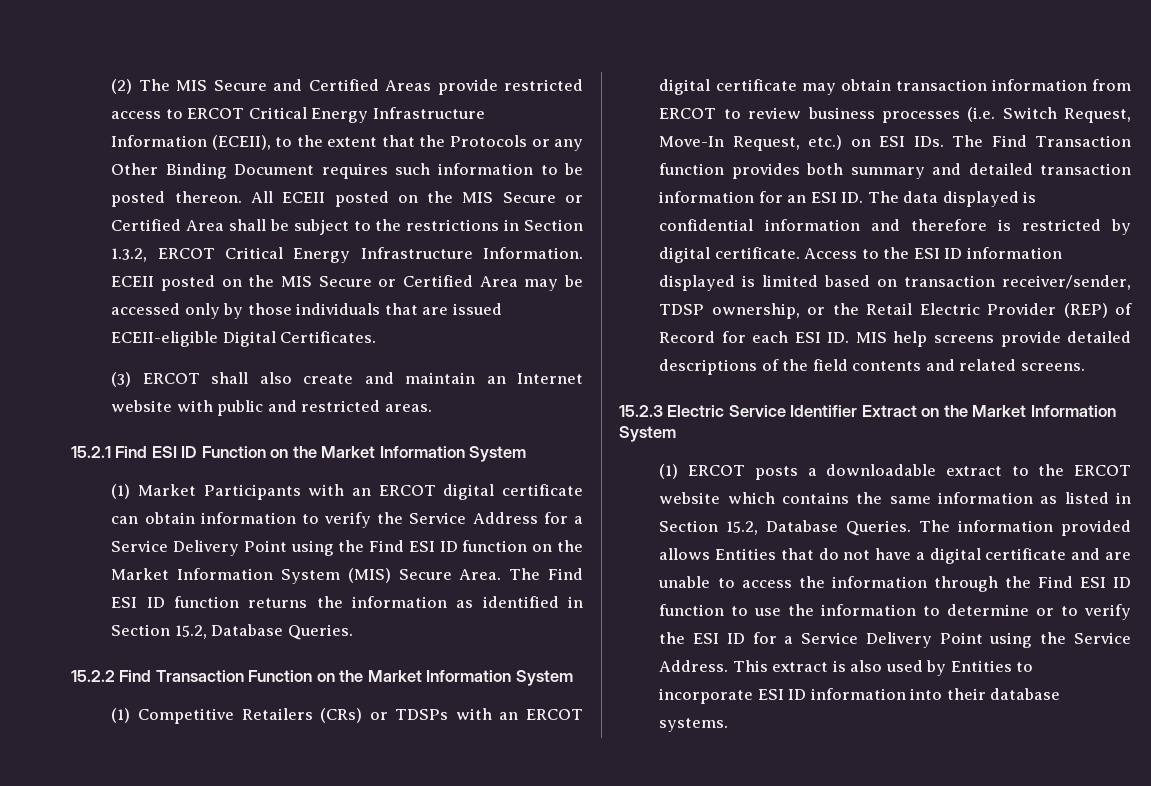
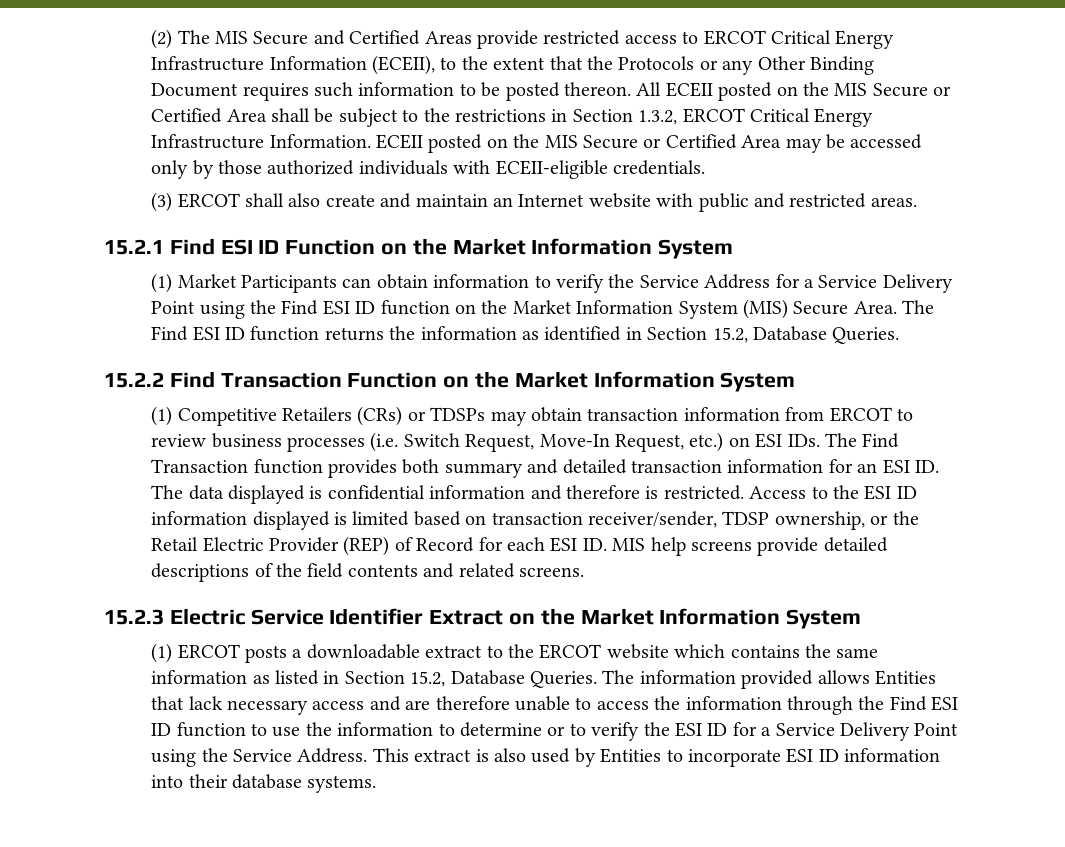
[296,303,502,315] [111,331,377,347] individuals that are issued ECEII-eligible Digital Certificates. -> [267,160,706,179] authorized individuals with ECEII-eligible credentials.
[308,484,583,500] with an ERCOT digital certificate -> (338, 284) none
[455,708,583,720] [659,79,797,95] with an ERCOT digital certificate -> (486, 414) none
[1021,219,1131,235] [659,247,800,263] restricted by digital certificate. -> [663,485,744,500] restricted.
[818,548,1067,564] do not have a digital certificate -> [188,696,365,715] lack necessary access
(1131, 556) none -> [435,696,510,710] therefore

